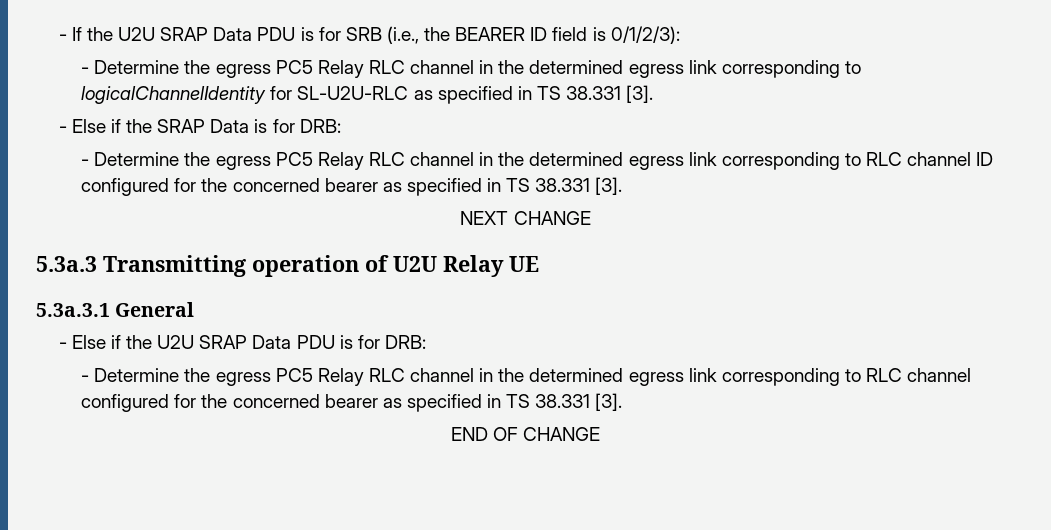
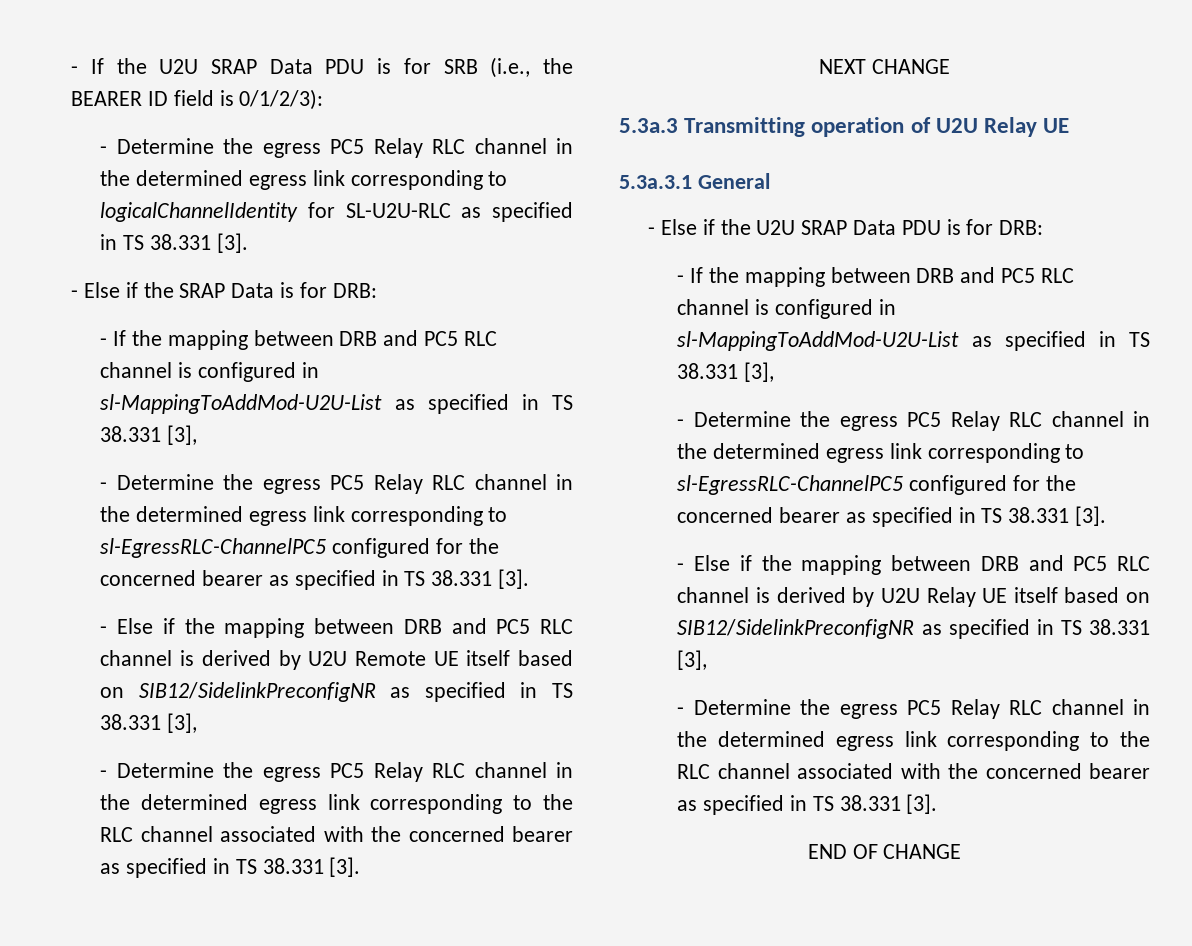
(341, 126) none -> [100,330,497,350] [100,362,319,382] [100,394,573,414] [100,425,198,445] // - If the mapping between DRB and PC5 RLC channel is configured in sl-MappingToAddMod-U2U-List as specified in TS 38.331 [3],
[866,152,994,166] [81,178,197,196] RLC channel ID configured for -> [100,538,499,558] [100,569,530,590] [100,618,573,638] [100,650,574,670] [100,682,573,702] [100,713,198,733] [100,762,574,782] [100,794,573,814] [100,826,364,842] sl-EgressRLC-ChannelPC5 configured for the concerned bearer as specified in TS 38.331 [3]. // - Else if the mapping between DRB and PC5 RLC channel is derived by U2U Remote UE itself based on SIB12/SidelinkPreconfigNR as specified in TS 38.331 [3], // - Determine the egress PC5 Relay RLC channel in the determined egress link corresponding to the RLC channel associated with
(426, 342) none -> [677,267,1074,287] [677,299,896,319] [677,331,1150,351] [677,362,775,382] // - If the mapping between DRB and PC5 RLC channel is configured in sl-MappingToAddMod-U2U-List as specified in TS 38.331 [3],
[866,368,972,382] [81,394,197,412] RLC channel configured for -> [677,475,1076,495] [677,506,1107,527] [677,555,1150,575] [677,587,1150,607] [677,619,1150,639] [677,650,708,670] [677,699,1150,719] [677,731,1150,751] [677,763,941,779] sl-EgressRLC-ChannelPC5 configured for the concerned bearer as specified in TS 38.331 [3]. // - Else if the mapping between DRB and PC5 RLC channel is derived by U2U Relay UE itself based on SIB12/SidelinkPreconfigNR as specified in TS 38.331 [3], // - Determine the egress PC5 Relay RLC channel in the determined egress link corresponding to the RLC channel associated with

